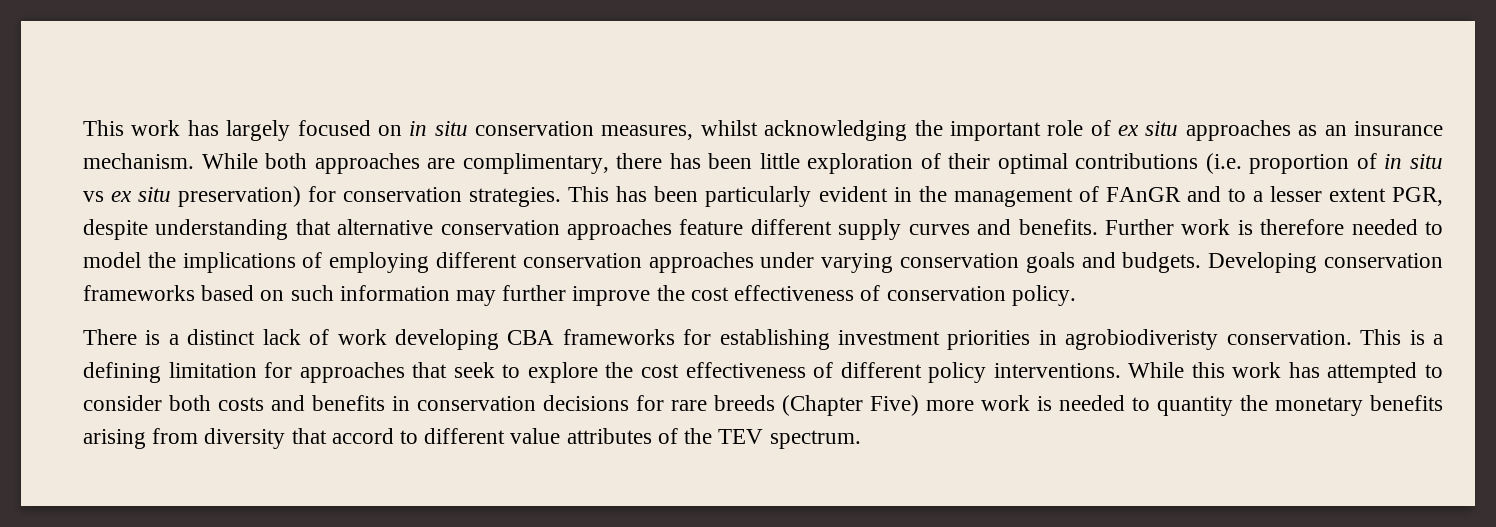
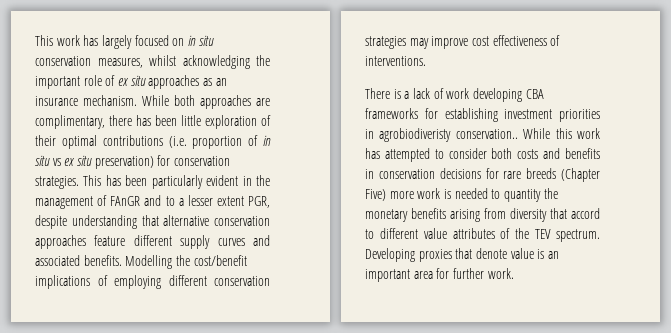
[1018,219,1443,235] [83,252,176,268] benefits. Further work is therefore needed to model the -> [35,255,247,269] associated benefits. Modelling the cost/benefit
[648,252,1443,273] [83,285,1076,306] approaches under varying conservation goals and budgets. Developing conservation frameworks based on such information may further improve the cost effectiveness of conservation policy. -> [365,35,561,49] [365,56,426,66] strategies may improve cost effectiveness of interventions.
[187,329,256,345] distinct -> (410, 95) none
[1226,329,1444,345] [83,362,1121,383] conservation. This is a defining limitation for approaches that seek to explore the cost effectiveness of different policy interventions. -> [455,129,518,139] conservation..
(861, 439) none -> [365,248,559,262] [365,268,514,282] Developing proxies that denote value is an important area for further work.

